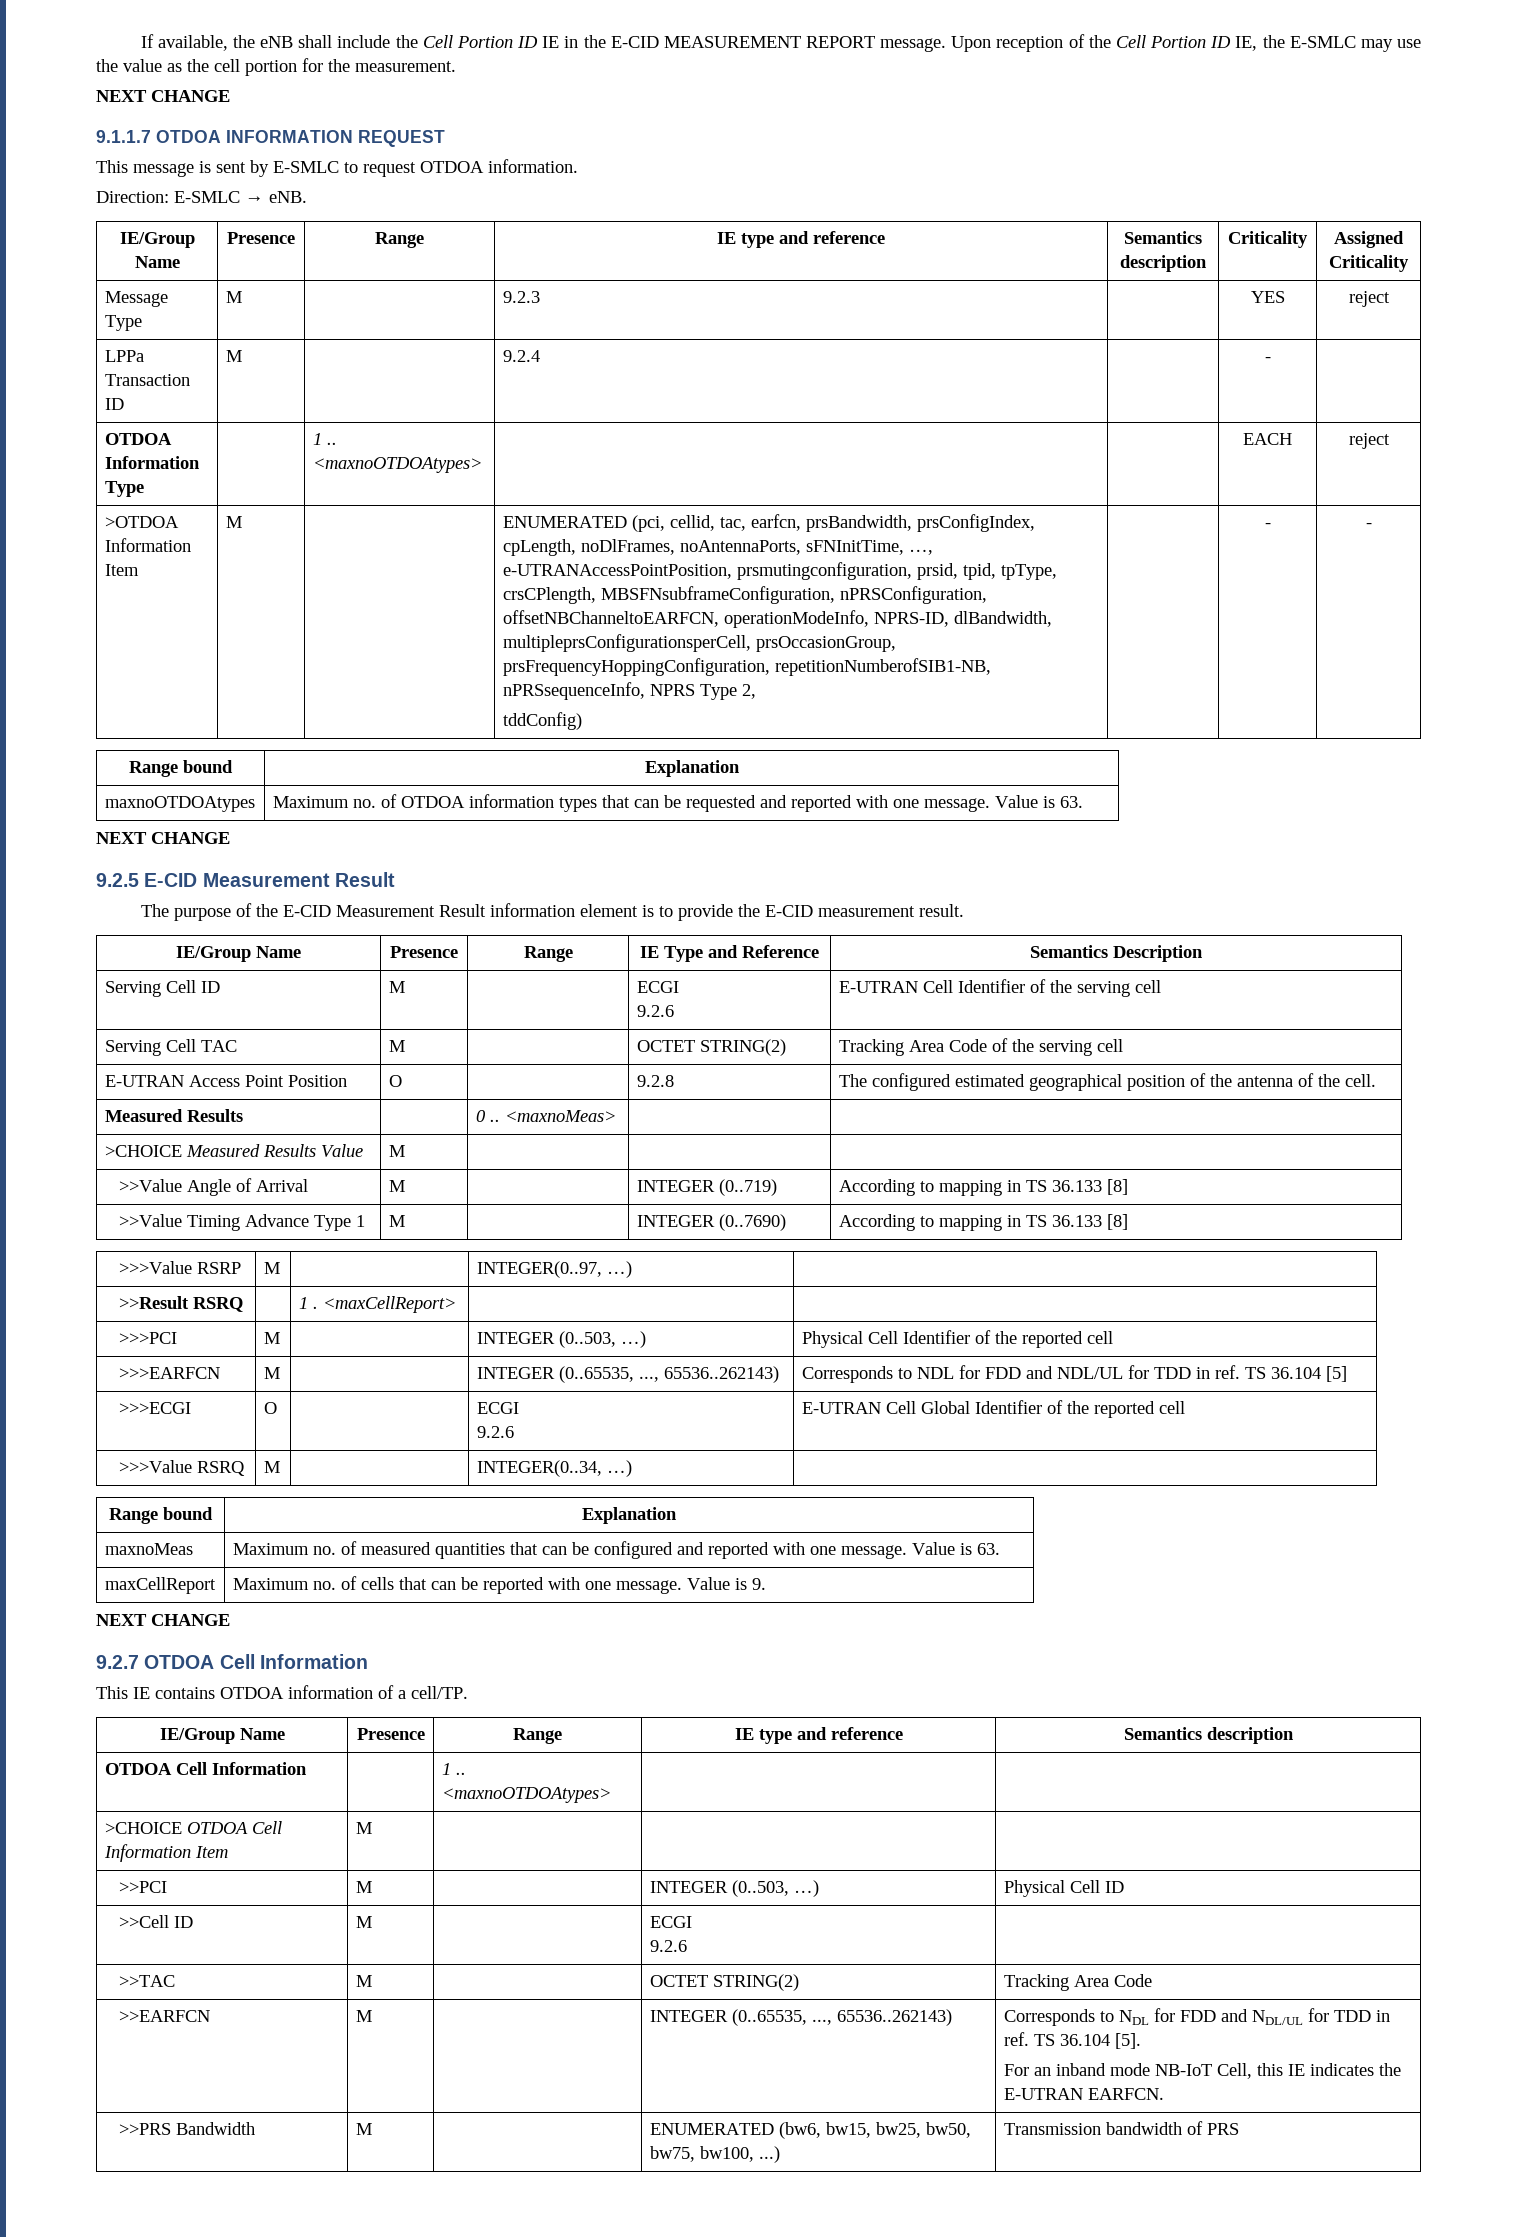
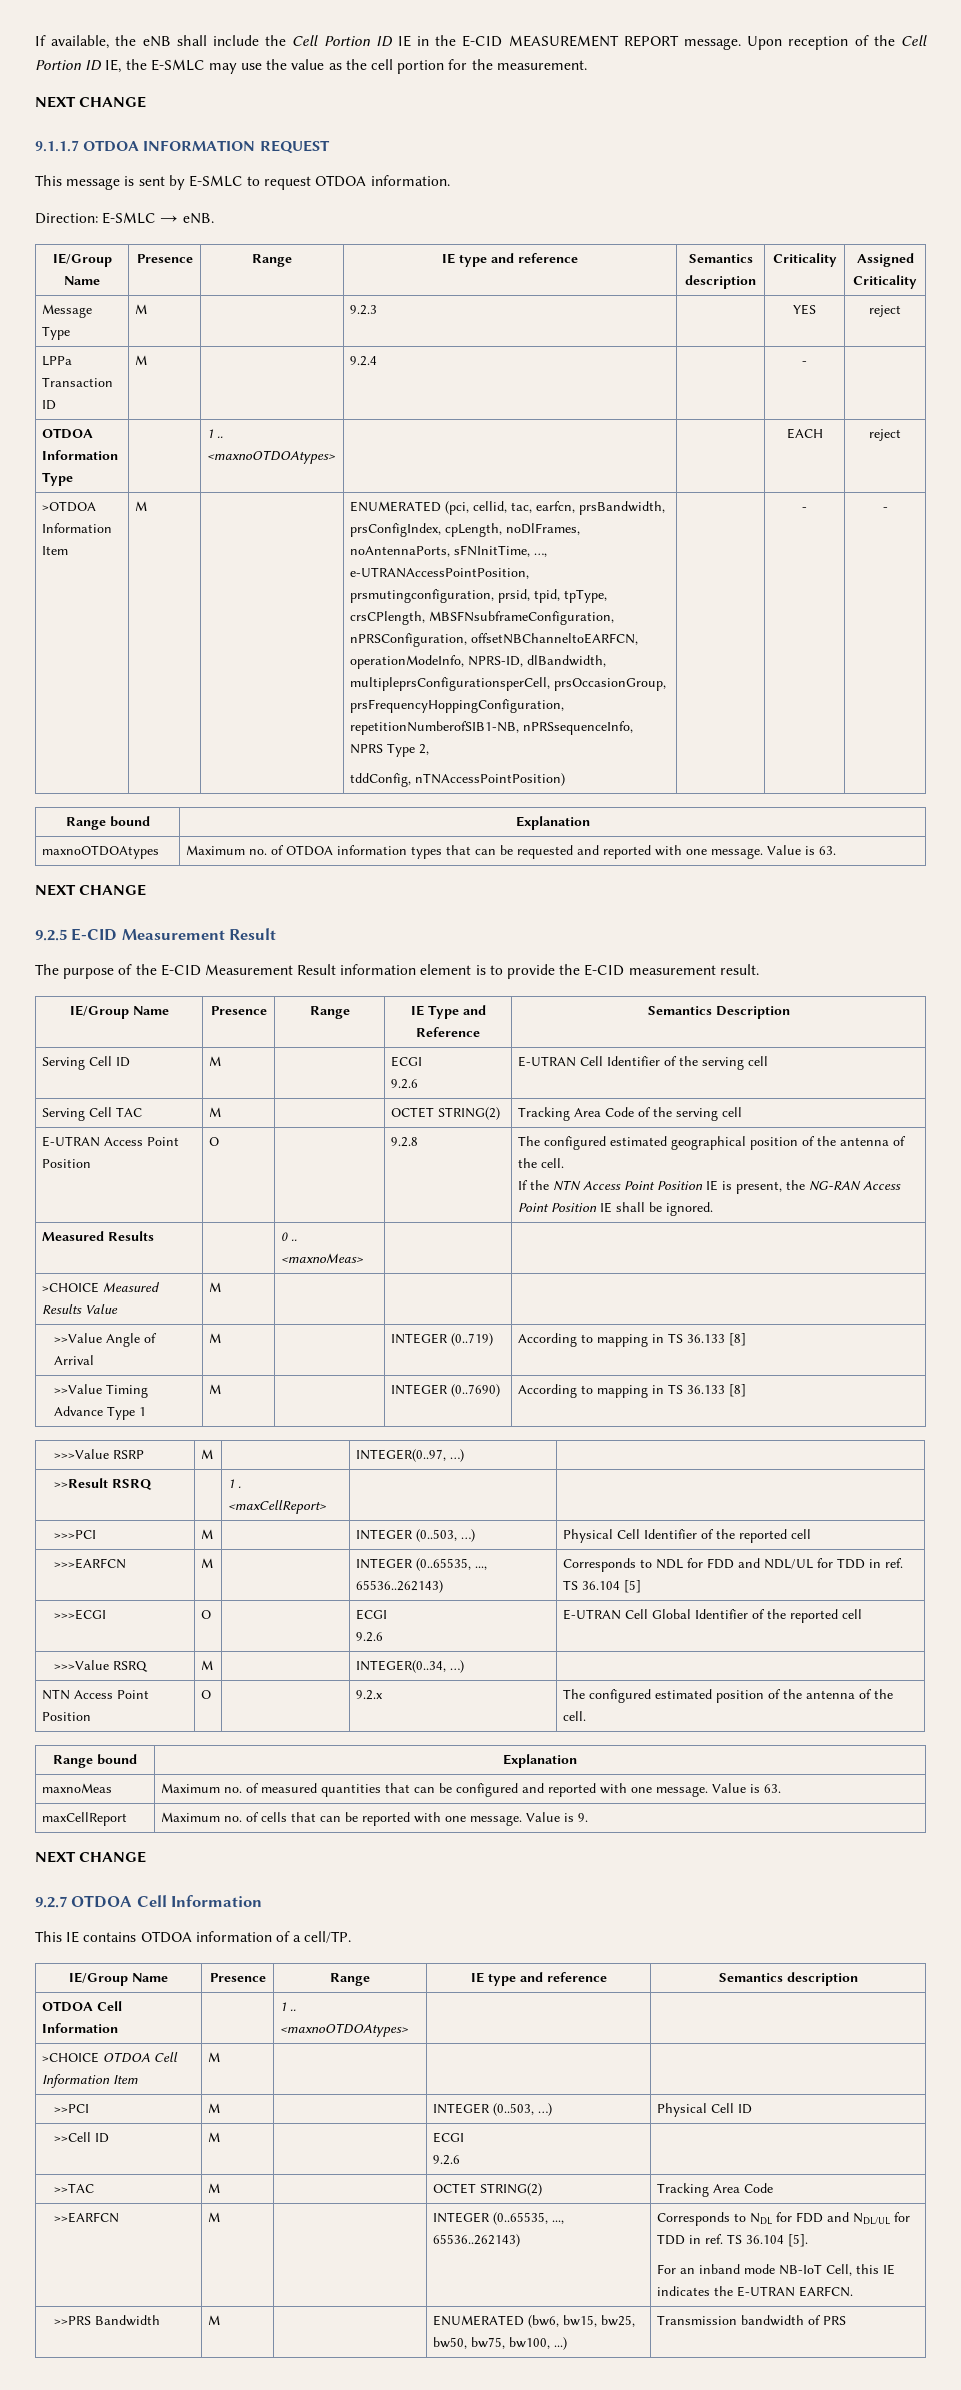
[502,712,582,730] tddConfig) -> [350,773,566,787] tddConfig, nTNAccessPointPosition)
(1376, 1080) none -> [518,1180,902,1194] [518,1202,714,1216] // If the NTN Access Point Position IE is present, the NG-RAN Access Point Position IE shall be ignored.
(632, 1468) none -> [42,1689,150,1700] [42,1712,92,1721] [201,1690,212,1699] [356,1690,384,1700] [563,1689,894,1703] [563,1711,587,1721] // NTN Access Point Position | O | | 9.2.x | The configured estimated position of the antenna of the cell.

